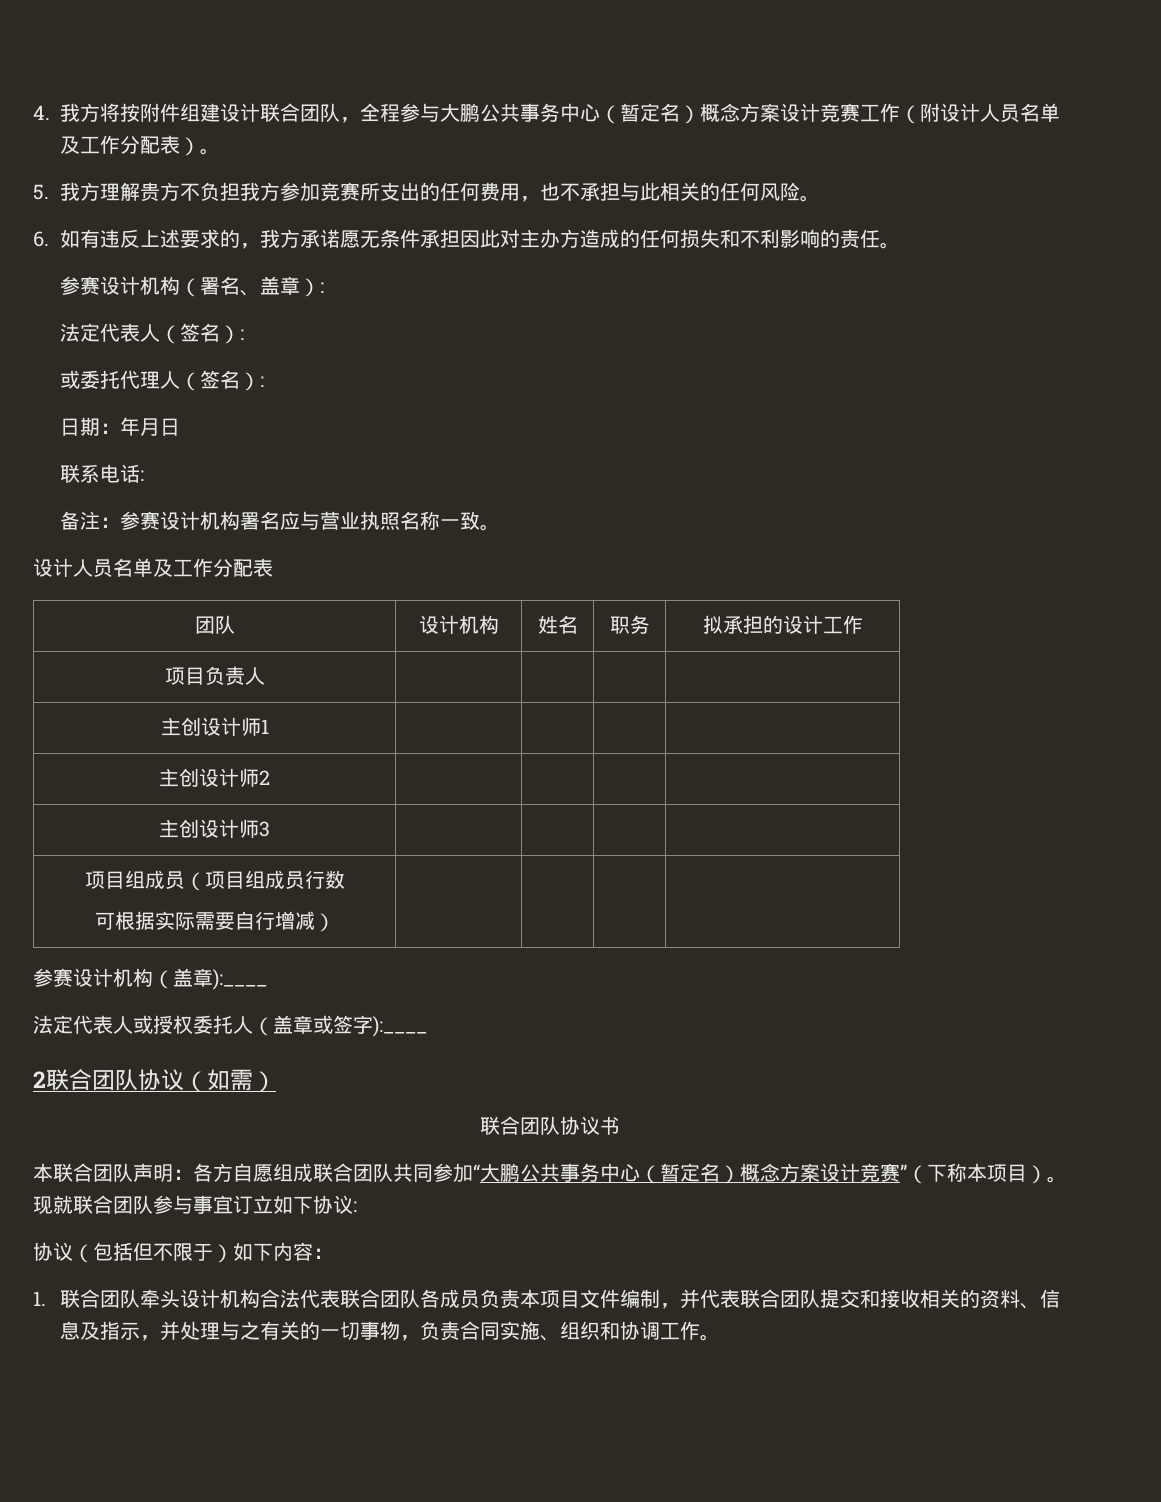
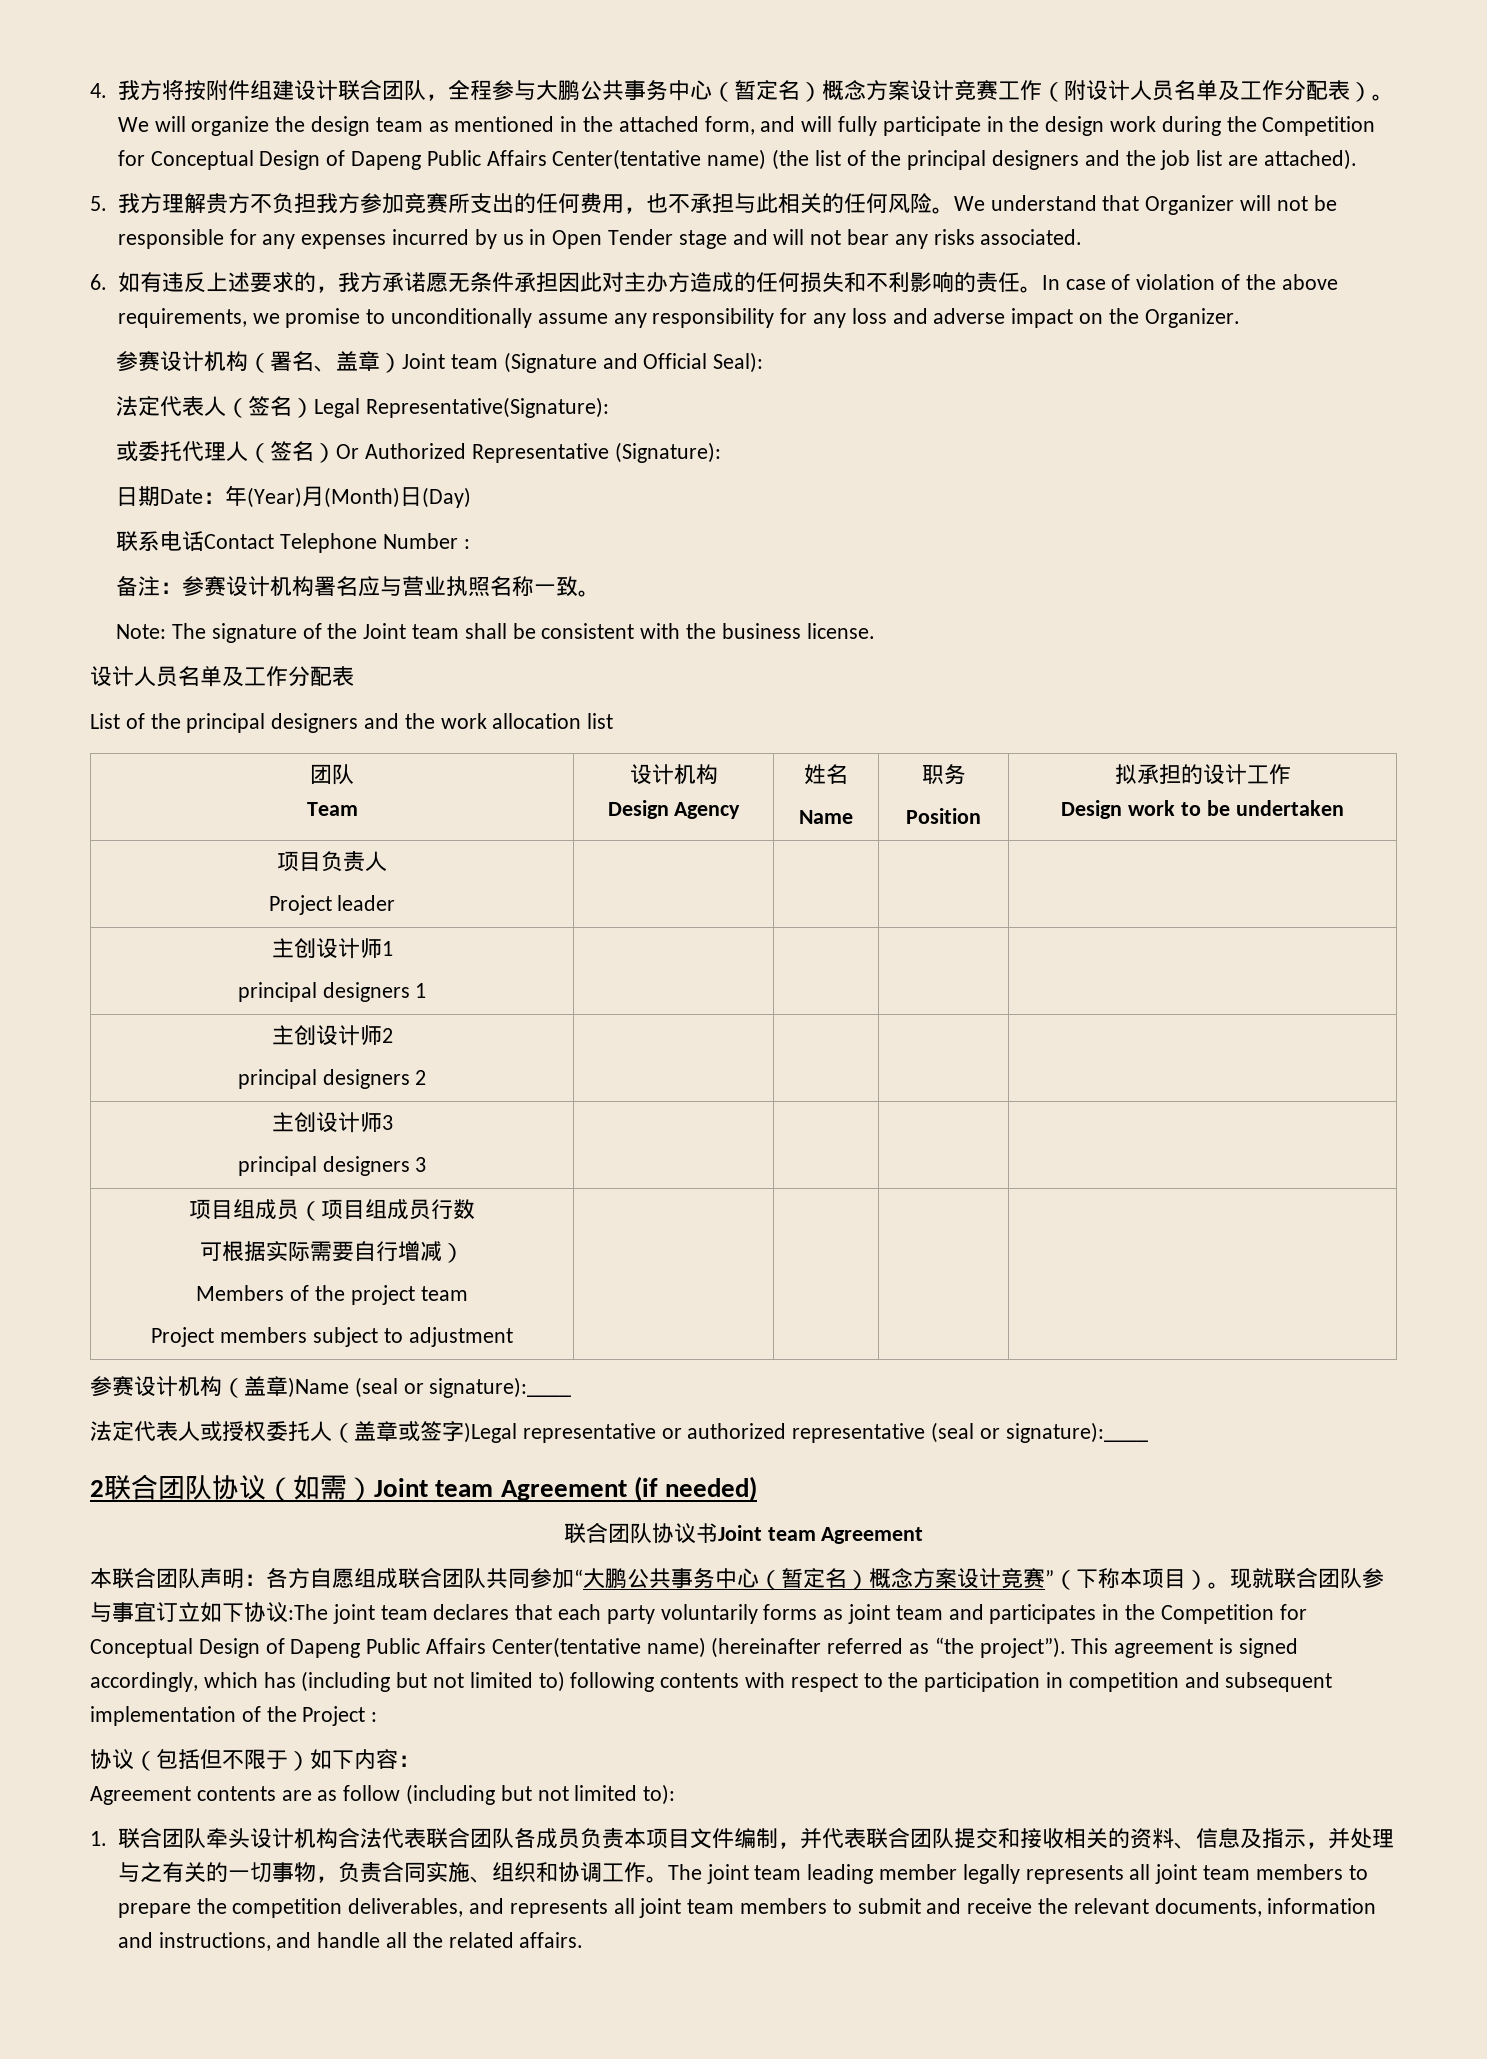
(221, 151) none -> [117,116,1376,136] [117,149,1357,170] We will organize the design team as mentioned in the attached form, and will fully participate in the design work during the Competition for Conceptual Design of Dapeng Public Affairs Center(tentative name) (the list of the principal designers and the job list are attached).
(821, 198) none -> [953,195,1337,215] [117,229,1083,249] We understand that Organizer will not be responsible for any expenses incurred by us in Open Tender stage and will not bear any risks associated.
(901, 245) none -> [1041,274,1338,290] [117,308,1240,328] In case of violation of the above requirements, we promise to unconditionally assume any responsibility for any loss and adverse impact on the Organizer.
[320,282,325,293] : -> [402,352,764,373] Joint team (Signature and Official Seal):
[240,329,245,340] : -> [314,397,609,418] Legal Representative(Signature):
[260,376,265,387] [60,417,181,436] : // 日期：年月日 -> [336,442,721,463] [116,485,472,508] Or Authorized Representative (Signature): // 日期Date：年(Year)月(Month)日(Day)
(141, 473) none -> [204,533,458,553] Contact Telephone Number
[33,558,273,578] [194,615,235,634] [418,615,499,634] // 设计人员名单及工作分配表 // 团队 | 设计机构 -> [116,623,875,643] [90,666,354,687] [90,713,614,733] [310,764,354,785] [306,802,358,816] [629,764,718,785] [607,800,741,819] // Note: The signature of the Joint team shall be consistent with the business license. // 设计人员名单及工作分配表 // List of the principal designers and the work allocation list // 团队 // Team | 设计机构 // Design Agency
(578, 624) none -> [799,810,853,824] // Name
(650, 624) none -> [906,808,981,824] // Position
(863, 624) none -> [1061,800,1344,819] // Design work to be undertaken
(265, 676) none -> [268,895,396,915] // Project leader
(269, 726) none -> [237,982,427,1002] // principal designers 1
(270, 777) none -> [237,1069,427,1089] // principal designers 2
(270, 829) none -> [237,1156,427,1176] // principal designers 3
(335, 922) none -> [196,1285,468,1305] [151,1327,513,1347] // Members of the project team // Project members subject to adjustment
[213,969,267,990] ):____ -> [288,1377,572,1398] )Name (seal or signature):____
[373,1016,427,1037] ):____ -> [464,1422,1148,1443] )Legal representative or authorized representative (seal or signature):____
(276, 1081) none -> [374,1476,758,1502] Joint team Agreement (if needed)
(620, 1125) none -> [717,1525,924,1544] Joint team Agreement
(353, 1204) none -> [288,1604,1307,1624] [90,1637,1298,1658] [90,1671,1333,1692] [90,1706,366,1726] :The joint team declares that each party voluntarily forms as joint team and participates in the Competition for Conceptual Design of Dapeng Public Affairs Center(tentative name) (hereinafter referred as “the project”). This agreement is signed accordingly, which has (including but not limited to) following contents with respect to the participation in competition and subsequent implementation of the Project
(333, 1253) none -> [90,1784,676,1805] // Agreement contents are as follow (including but not limited to):
(721, 1337) none -> [667,1864,1368,1884] [117,1898,1377,1918] [117,1932,584,1951] The joint team leading member legally represents all joint team members to prepare the competition deliverables, and represents all joint team members to submit and receive the relevant documents, information and instructions, and handle all the related affairs.

